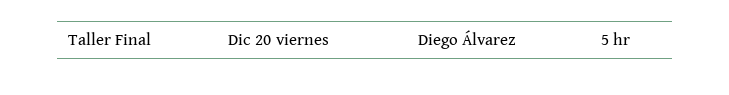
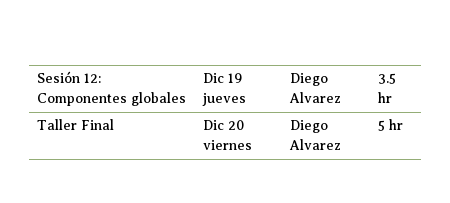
(67, 38) none -> [37,71,102,83] [37,92,187,106] [203,73,243,83] [202,93,247,106] [290,73,329,86] [289,92,342,103] [378,73,397,84] [378,92,393,103] Sesión 12: Componentes globales | Dic 19 jueves | Diego Alvarez | 3.5 hr //
[462,30,517,45] Álvarez -> [289,139,342,150] Alvarez

